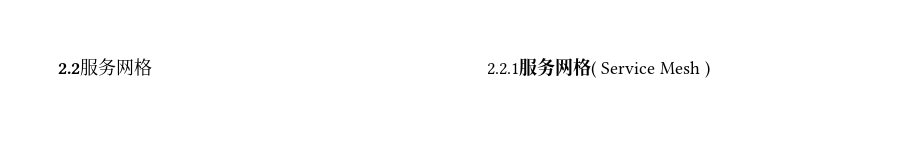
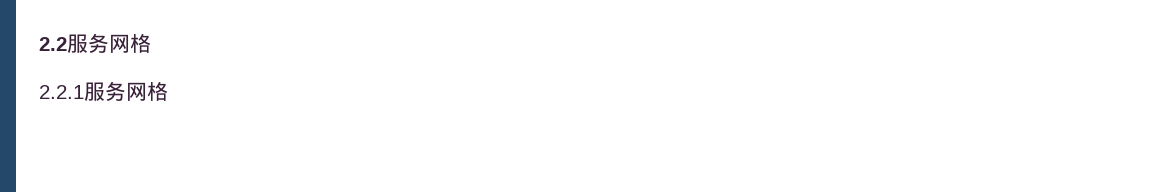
[591,61,710,78] ( Service Mesh ) -> (168, 91) none

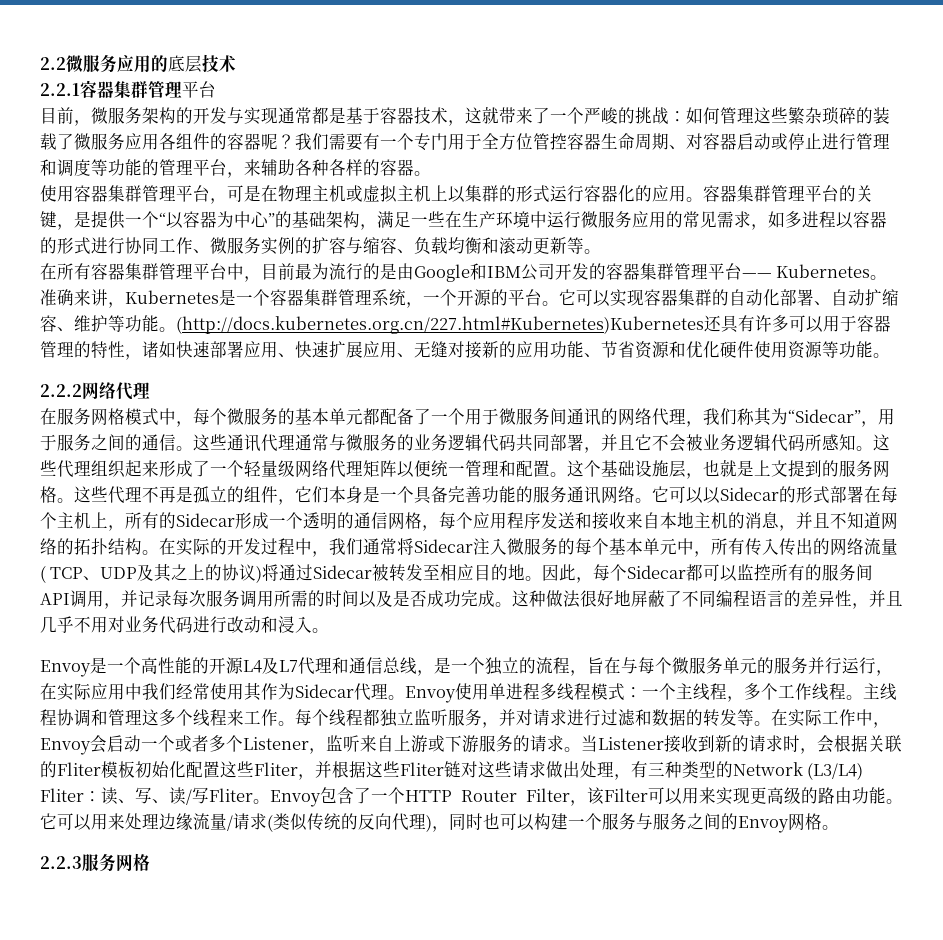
[67,33,151,53] [39,85,84,99] 服务网格 // 2.2.1 -> [66,54,236,73] [40,80,216,98] [40,106,890,126] [40,133,890,151] [40,159,431,178] [40,185,873,204] [40,211,887,230] [40,237,601,255] [40,263,888,282] [40,289,899,308] [40,315,891,334] [40,341,890,360] [40,382,150,400] [40,408,895,427] [40,434,890,453] [40,460,890,479] [40,486,898,505] [40,512,898,531] [40,538,898,557] [40,564,874,583] [40,590,903,609] [40,616,329,634] [40,657,893,677] [40,683,897,703] [40,709,890,728] [40,735,902,755] [40,761,864,780] [40,787,903,807] [40,813,839,833] [40,856,82,869] 微服务应用的底层技术 // 2.2.1容器集群管理平台 // 目前，微服务架构的开发与实现通常都是基于容器技术，这就带来了一个严峻的挑战：如何管理这些繁杂琐碎的装载了微服务应用各组件的容器呢？我们需要有一个专门用于全方位管控容器生命周期、对容器启动或停止进行管理和调度等功能的管理平台，来辅助各种各样的容器。 // 使用容器集群管理平台，可是在物理主机或虚拟主机上以集群的形式运行容器化的应用。容器集群管理平台的关键，是提供一个“以容器为中心”的基础架构，满足一些在生产环境中运行微服务应用的常见需求，如多进程以容器的形式进行协同工作、微服务实例的扩容与缩容、负载均衡和滚动更新等。 // 在所有容器集群管理平台中，目前最为流行的是由Google和IBM公司开发的容器集群管理平台—— Kubernetes。准确来讲，Kubernetes是一个容器集群管理系统，一个开源的平台。它可以实现容器集群的自动化部署、自动扩缩容、维护等功能。(http://docs.kubernetes.org.cn/227.html#Kubernetes)Kubernetes还具有许多可以用于容器管理的特性，诸如快速部署应用、快速扩展应用、无缝对接新的应用功能、节省资源和优化硬件使用资源等功能。 // 2.2.2网络代理 // 在服务网格模式中，每个微服务的基本单元都配备了一个用于微服务间通讯的网络代理，我们称其为“Sidecar”，用于服务之间的通信。这些通讯代理通常与微服务的业务逻辑代码共同部署，并且它不会被业务逻辑代码所感知。这些代理组织起来形成了一个轻量级网络代理矩阵以便统一管理和配置。这个基础设施层，也就是上文提到的服务网格。这些代理不再是孤立的组件，它们本身是一个具备完善功能的服务通讯网络。它可以以Sidecar的形式部署在每个主机上，所有的Sidecar形成一个透明的通信网格，每个应用程序发送和接收来自本地主机的消息，并且不知道网络的拓扑结构。在实际的开发过程中，我们通常将Sidecar注入微服务的每个基本单元中，所有传入传出的网络流量( TCP、UDP及其之上的协议)将通过Sidecar被转发至相应目的地。因此，每个Sidecar都可以监控所有的服务间API调用，并记录每次服务调用所需的时间以及是否成功完成。这种做法很好地屏蔽了不同编程语言的差异性，并且几乎不用对业务代码进行改动和浸入。 // Envoy是一个高性能的开源L4及L7代理和通信总线，是一个独立的流程，旨在与每个微服务单元的服务并行运行，在实际应用中我们经常使用其作为Sidecar代理。Envoy使用单进程多线程模式：一个主线程，多个工作线程。主线程协调和管理这多个线程来工作。每个线程都独立监听服务，并对请求进行过滤和数据的转发等。在实际工作中，Envoy会启动一个或者多个Listener，监听来自上游或下游服务的请求。当Listener接收到新的请求时，会根据关联的Fliter模板初始化配置这些Fliter，并根据这些Fliter链对这些请求做出处理，有三种类型的Network (L3/L4) Fliter：读、写、读/写Fliter。Envoy包含了一个HTTP Router Filter，该Filter可以用来实现更高级的路由功能。它可以用来处理边缘流量/请求(类似传统的反向代理)，同时也可以构建一个服务与服务之间的Envoy网格。 // 2.2.3

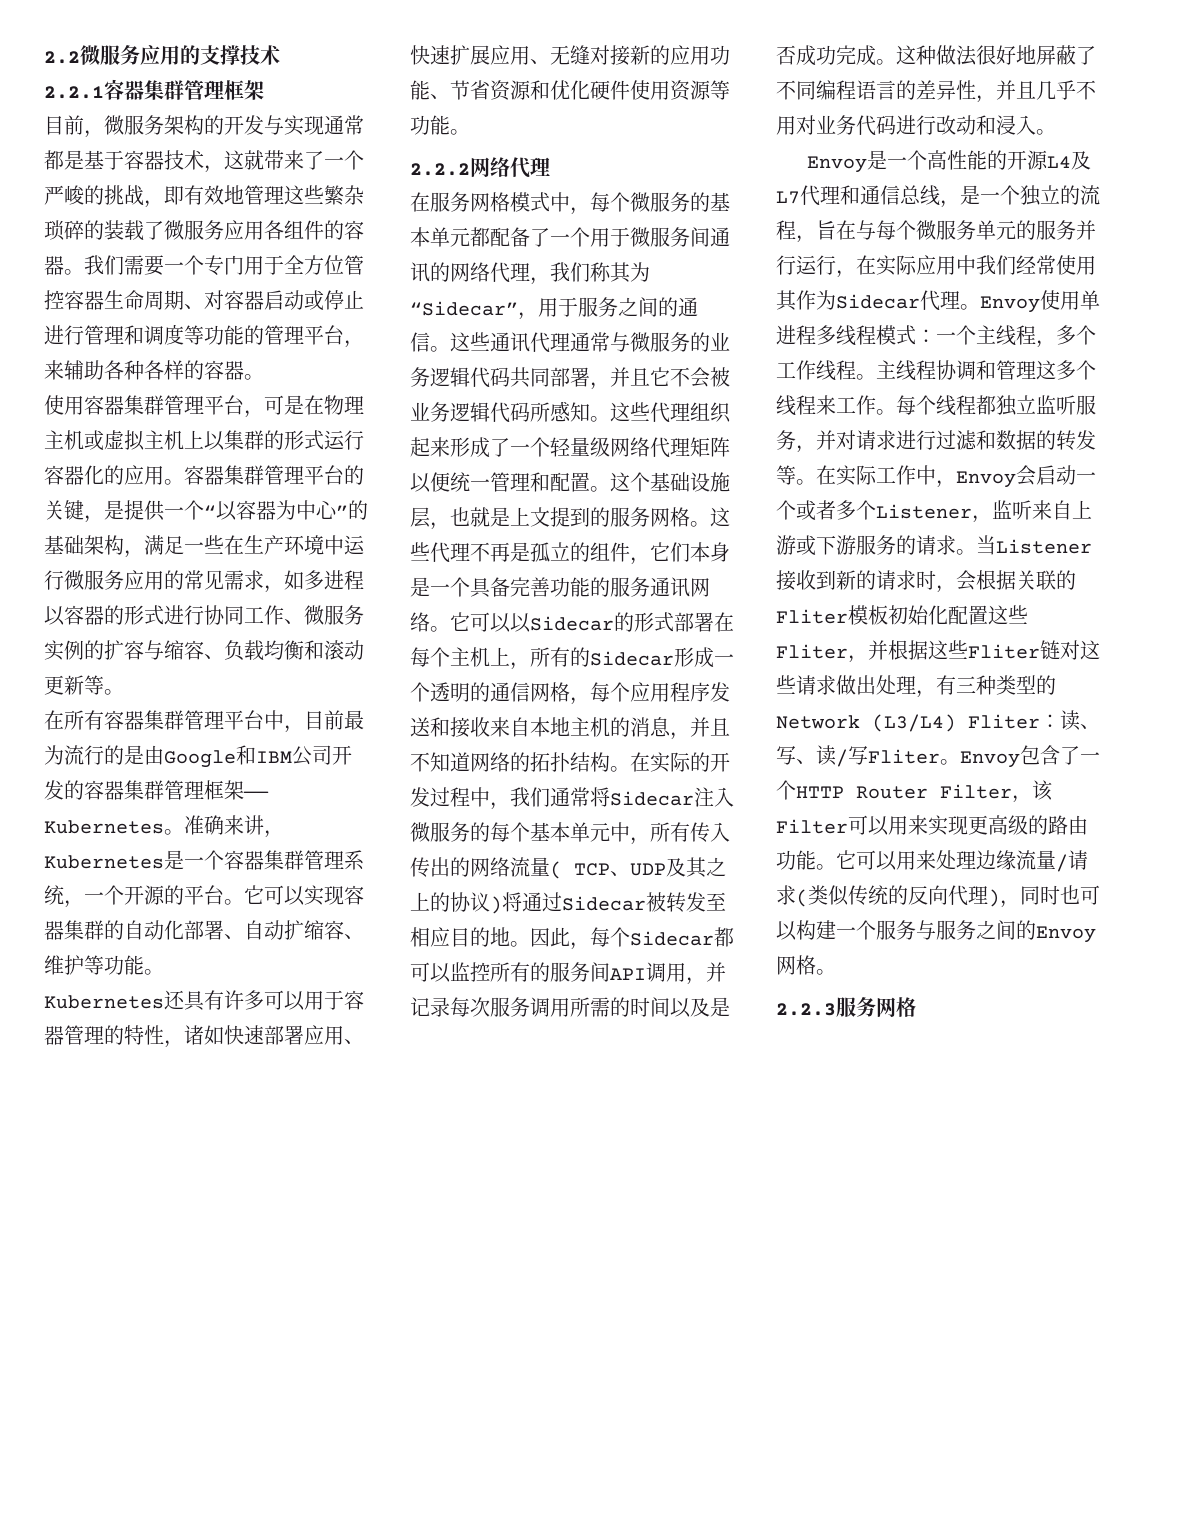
[168,55,202,73] 底层 -> [200,45,240,65] 支撑
[182,81,216,98] 平台 -> [224,80,264,100] 框架
[669,107,720,124] ：如何 -> [144,185,244,208] ，即有效地
[261,133,295,150] 呢？ -> [64,269,84,275] 。
[363,133,380,150] 有 -> (164, 265) none
[708,263,742,280] 平台 -> [204,780,244,800] 框架
[176,316,704,334] (http://docs.kubernetes.org.cn/227.html#Kubernetes)Kubernetes -> [44,995,164,1009] // Kubernetes

